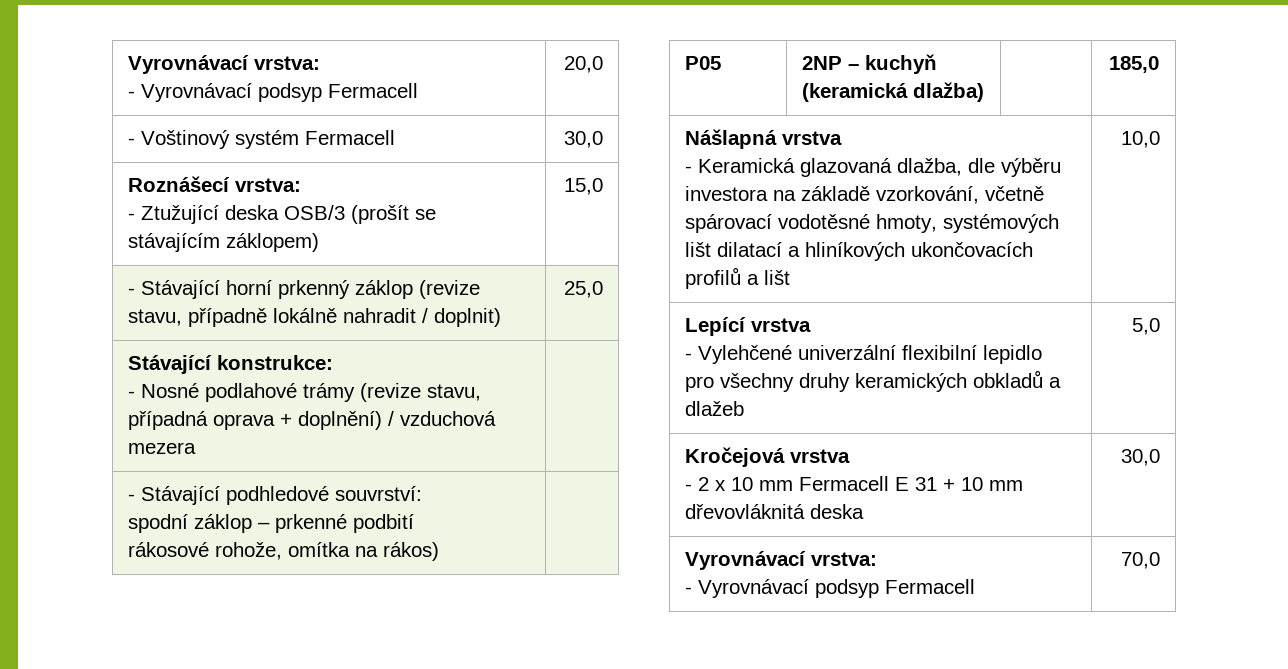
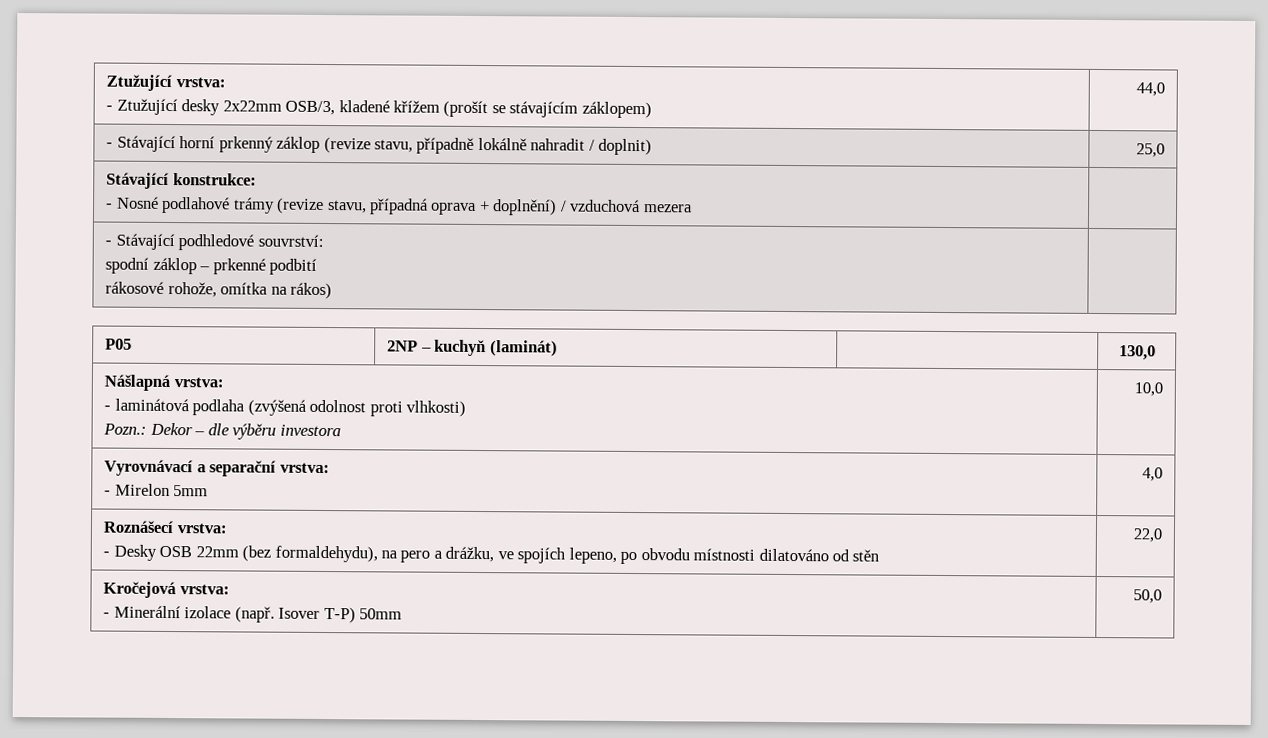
[128,55,321,74] [128,83,419,102] [563,56,603,73] [128,130,396,149] [563,131,603,148] [128,176,302,192] [128,205,346,224] Vyrovnávací vrstva: // - Vyrovnávací podsyp Fermacell | 20,0 // - Voštinový systém Fermacell | 30,0 // Roznášecí vrstva: // - Ztužující deska OSB/3 -> [106,74,226,92] [106,98,440,116] Ztužující vrstva: // - Ztužující desky 2x22mm OSB/3, kladené křížem
[563,178,603,195] 15,0 -> [1135,82,1165,97] 44,0
[802,82,985,102] [1108,56,1159,73] (keramická dlažba) | | 185,0 -> [489,340,558,357] [1118,345,1156,361] (laminát) | | 130,0
[782,131,843,145] [685,158,1062,177] [685,186,1045,204] [685,214,1060,233] [685,242,1034,261] [685,267,791,289] [1120,131,1160,148] [685,317,812,336] [685,345,1043,364] [685,370,1062,392] [685,401,745,416] [1131,318,1160,335] [685,447,851,467] [685,476,1024,491] [685,504,865,519] [1120,449,1160,466] [685,551,878,570] [685,579,976,598] [1120,552,1160,569] vrstva // - Keramická glazovaná dlažba, dle výběru investora na základě vzorkování, včetně spárovací vodotěsné hmoty, systémových lišt dilatací a hliníkových ukončovacích profilů a lišt | 10,0 // Lepící vrstva // - Vylehčené univerzální flexibilní lepidlo pro všechny druhy keramických obkladů a dlažeb | 5,0 // Kročejová vrstva // - 2 x 10 mm Fermacell E 31 + 10 mm dřevovláknitá deska | 30,0 // Vyrovnávací vrstva: // - Vyrovnávací podsyp Fermacell | 70,0 -> [173,377,224,388] [104,398,466,417] [103,422,341,440] [1133,382,1163,397] [104,459,330,477] [104,483,209,497] [1141,467,1163,482] [103,520,227,534] [103,544,880,565] [1132,528,1162,543] [103,581,230,599] [103,605,402,624] [1132,589,1162,604] vrstva: // - laminátová podlaha (zvýšená odolnost proti vlhkosti) // Pozn.: Dekor – dle výběru investora | 10,0 // Vyrovnávací a separační vrstva: // - Mirelon 5mm | 4,0 // Roznášecí vrstva: // - Desky OSB 22mm (bez formaldehydu), na pero a drážku, ve spojích lepeno, po obvodu místnosti dilatováno od stěn | 22,0 // Kročejová vrstva: // - Minerální izolace (např. Isover T-P) 50mm | 50,0

